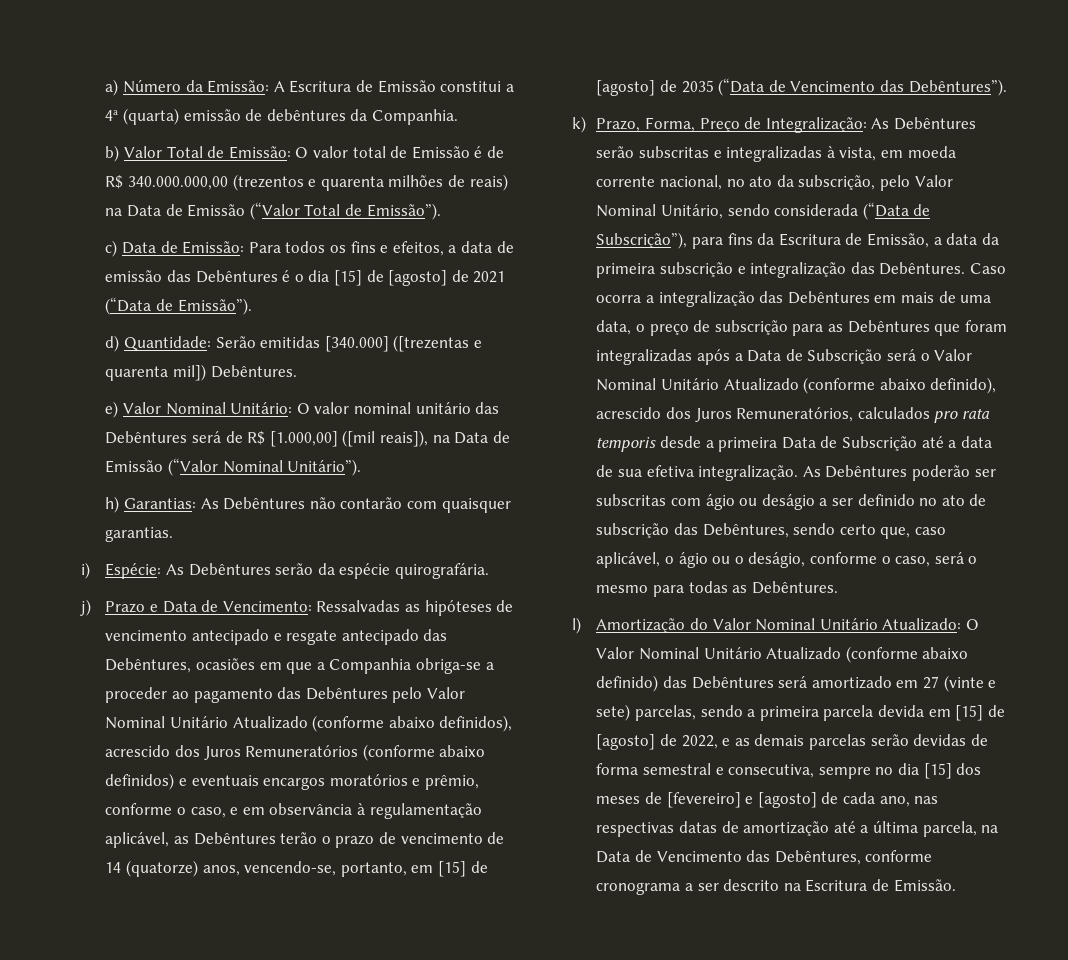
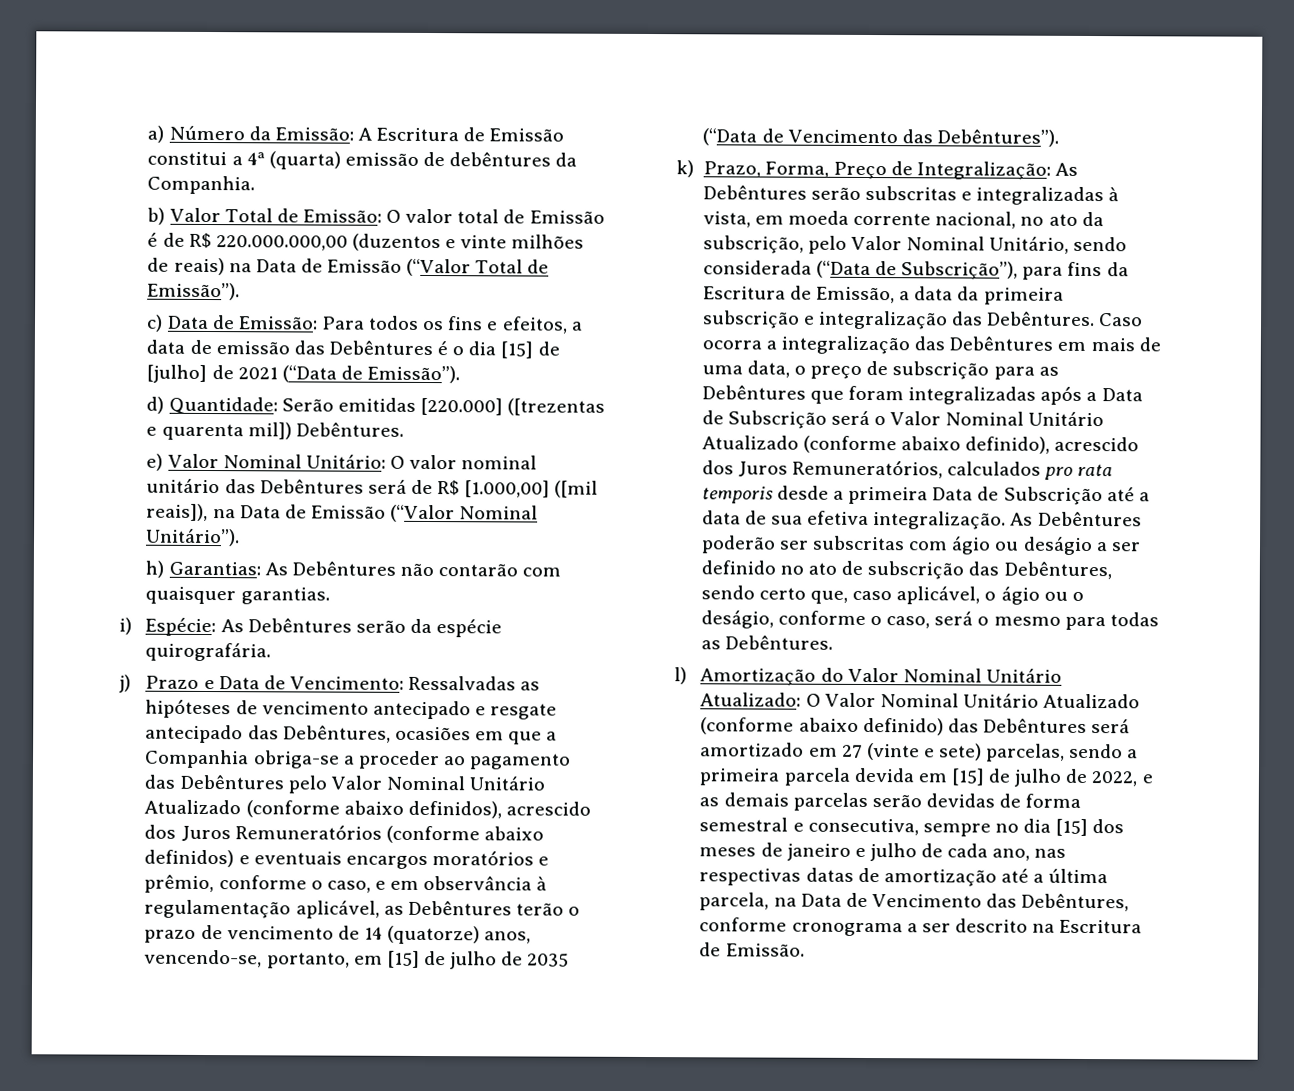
[128,174,384,191] 340.000.000,00 (trezentos e quarenta -> [215,233,508,252] 220.000.000,00 (duzentos e vinte
[388,270,448,286] [agosto] -> [146,364,208,384] [julho]
[324,336,389,352] [340.000] -> [419,397,503,416] [220.000]
[596,80,656,96] [agosto] -> [450,951,498,970] julho
[596,734,656,750] [agosto] -> [1014,768,1062,787] julho
[666,792,817,808] [fevereiro] e [agosto] -> [786,843,917,862] janeiro e julho

